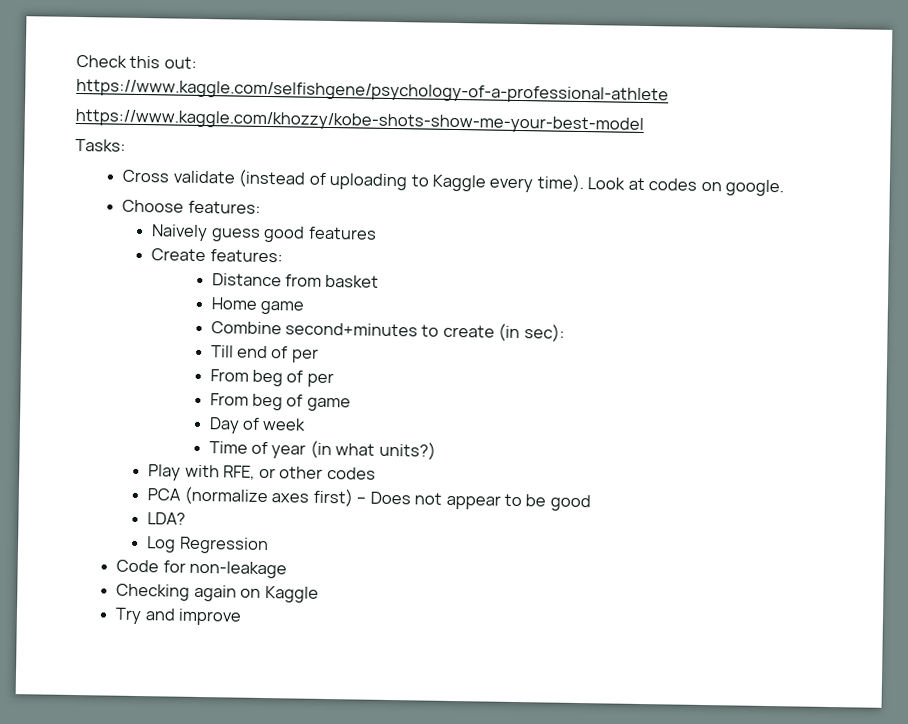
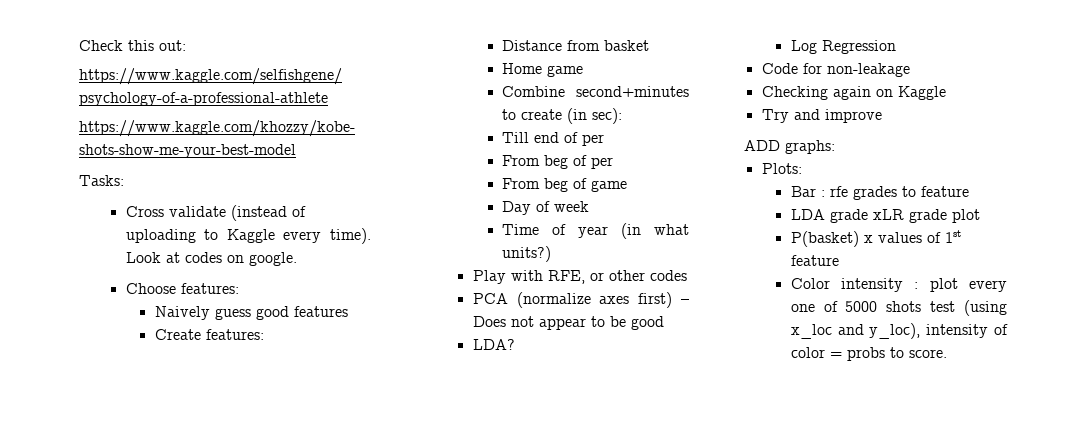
(243, 617) none -> [744,140,836,154] [761,163,802,174] [790,186,969,200] [790,209,980,223] [790,230,961,247] [790,255,839,266] [790,278,1007,292] [790,300,1007,316] [790,323,1008,339] [790,347,947,361] // ADD graphs: // Plots: // Bar : rfe grades to feature // LDA grade xLR grade plot // P(basket) x values of 1st feature // Color intensity : plot every one of 5000 shots test (using x_loc and y_loc), intensity of color = probs to score.

